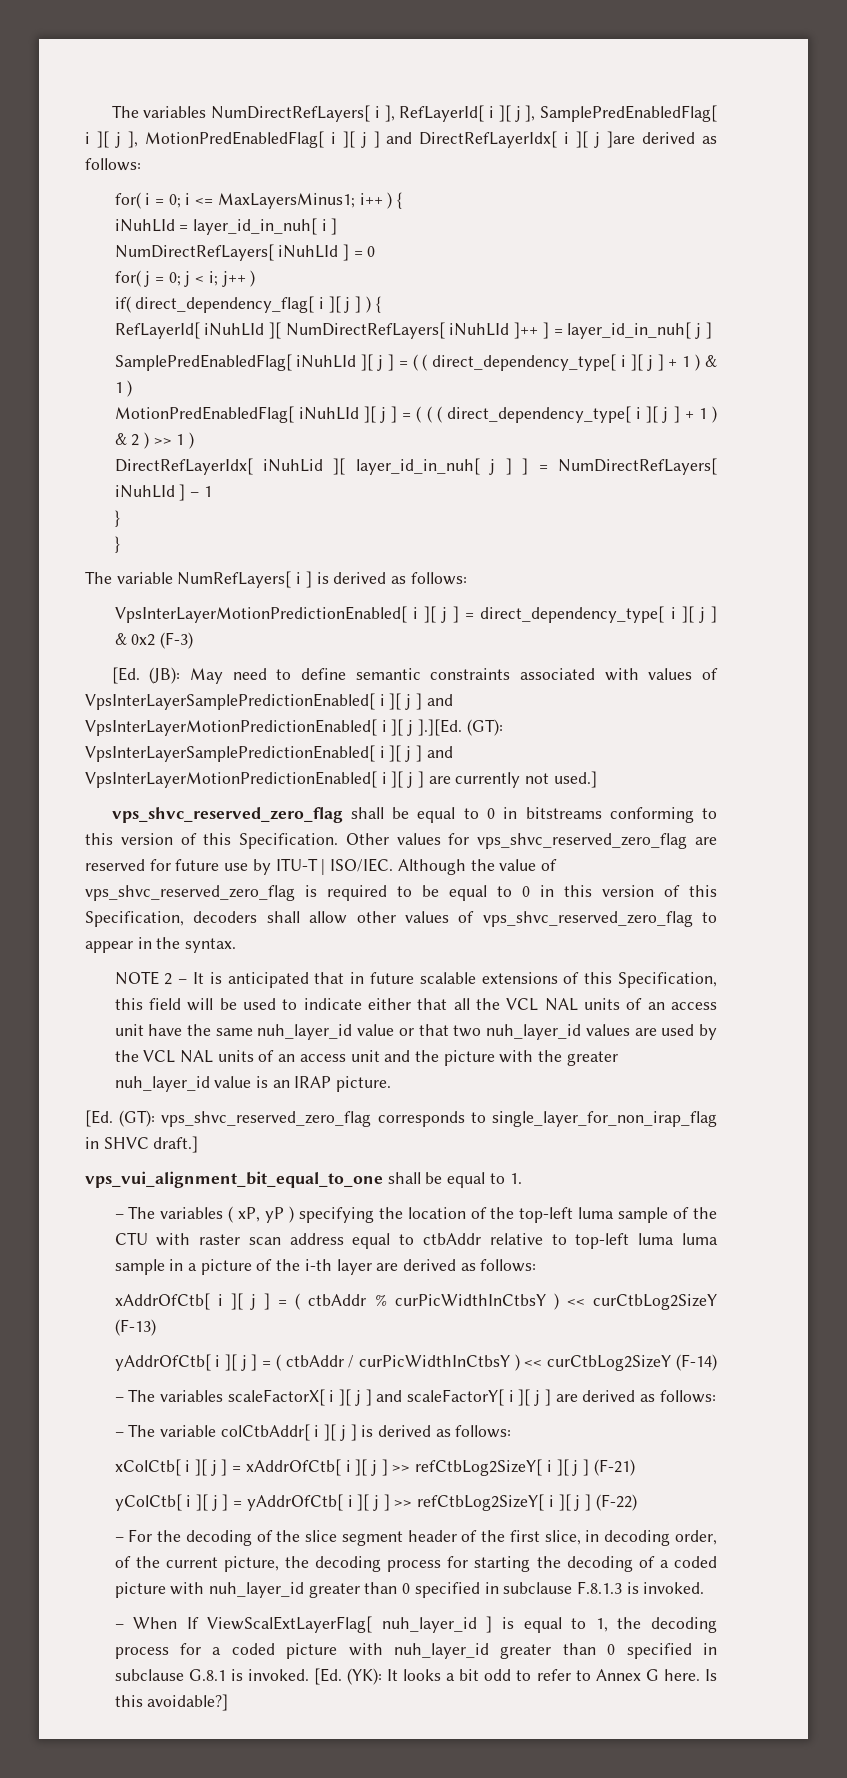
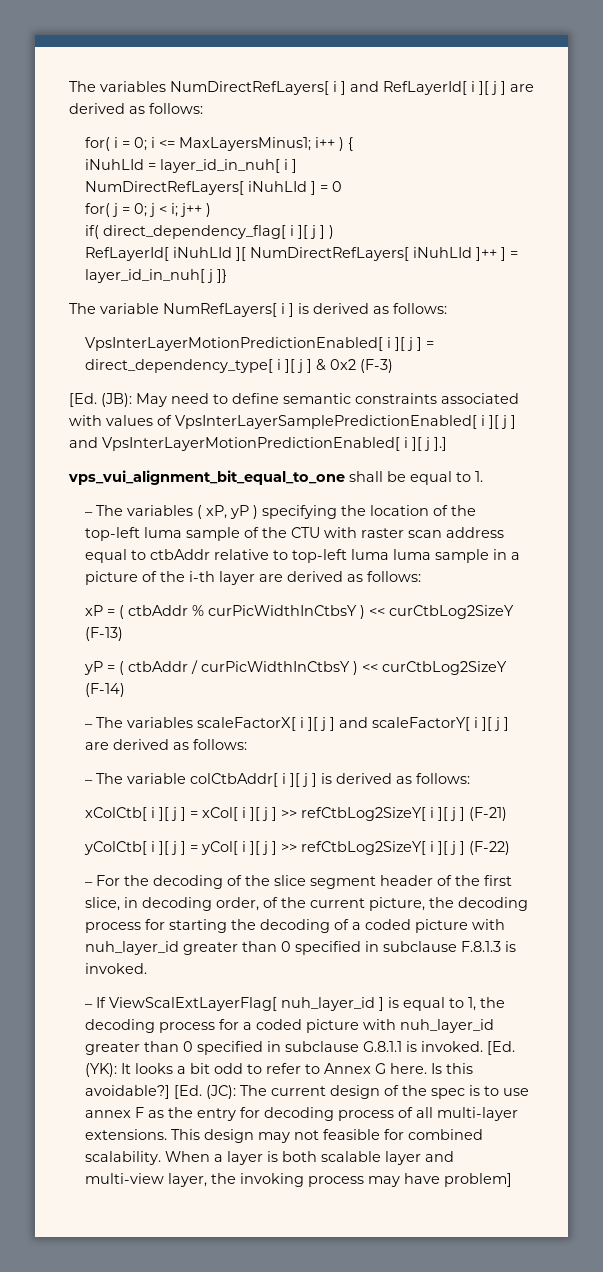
[384,105,395,122] ], -> [341,81,379,95] ] and
[525,105,717,122] [85,131,636,148] ], SamplePredEnabledFlag[ i ][ j ], MotionPredEnabledFlag[ i ][ j ] and DirectRefLayerIdx[ i ][ j ]are -> [501,81,534,95] ] are
[375,296,381,313] { -> (335, 232) none
[705,322,712,339] [114,354,718,371] [114,380,133,397] [114,406,718,423] [114,432,195,449] [114,458,718,475] [114,484,212,501] [114,510,120,527] [114,536,120,553] ] // SamplePredEnabledFlag[ iNuhLId ][ j ] = ( ( direct_dependency_type[ i ][ j ] + 1 ) & 1 ) // MotionPredEnabledFlag[ iNuhLId ][ j ] = ( ( ( direct_dependency_type[ i ][ j ] + 1 ) & 2 ) >> 1 ) // DirectRefLayerIdx[ iNuhLid ][ layer_id_in_nuh[ j ] ] = NumDirectRefLayers[ iNuhLId ] – 1 // } // } -> [217,269,228,283] ]}
[417,719,503,736] [85,745,453,762] [85,771,597,788] [111,807,717,823] [85,833,717,849] [85,858,557,875] [85,885,717,901] [85,911,717,927] [85,937,237,953] [114,971,718,988] [114,998,717,1011] [114,1024,717,1040] [114,1050,618,1066] [114,1076,392,1092] [85,1110,717,1127] [85,1136,199,1153] ].][Ed. (GT): VpsInterLayerSamplePredictionEnabled[ i ][ j ] and VpsInterLayerMotionPredictionEnabled[ i ][ j ] are currently not used.] // vps_shvc_reserved_zero_flag shall be equal to 0 in bitstreams conforming to this version of this Specification. Other values for vps_shvc_reserved_zero_flag are reserved for future use by ITU-T | ISO/IEC. Although the value of vps_shvc_reserved_zero_flag is required to be equal to 0 in this version of this Specification, decoders shall allow other values of vps_shvc_reserved_zero_flag to appear in the syntax. // NOTE 2 – It is anticipated that in future scalable extensions of this Specification, this field will be used to indicate either that all the VCL NAL units of an access unit have the same nuh_layer_id value or that two nuh_layer_id values are used by the VCL NAL units of an access unit and the picture with the greater nuh_layer_id value is an IRAP picture. // [Ed. (GT): vps_shvc_reserved_zero_flag corresponds to single_layer_for_non_irap_flag in SHVC draft.] -> [434,437,447,451] ].]
[114,1293,271,1310] xAddrOfCtb[ i ][ j ] -> [85,605,104,616] xP
[114,1354,258,1371] yAddrOfCtb[ i ][ j ] -> [84,661,104,675] yP
[245,1459,341,1476] xAddrOfCtb[ -> [202,807,239,821] xCol[
[246,1494,343,1511] yAddrOfCtb[ -> [201,841,239,855] yCol[
[133,1617,178,1629] When -> (94, 1006) none
[188,1669,226,1681] G.8.1 -> [363,1041,403,1052] G.8.1.1
(229, 1702) none -> [174,1085,530,1099] [85,1107,519,1121] [85,1129,484,1143] [85,1151,455,1165] [85,1173,513,1187] [Ed. (JC): The current design of the spec is to use annex F as the entry for decoding process of all multi-layer extensions. This design may not feasible for combined scalability. When a layer is both scalable layer and multi-view layer, the invoking process may have problem]

